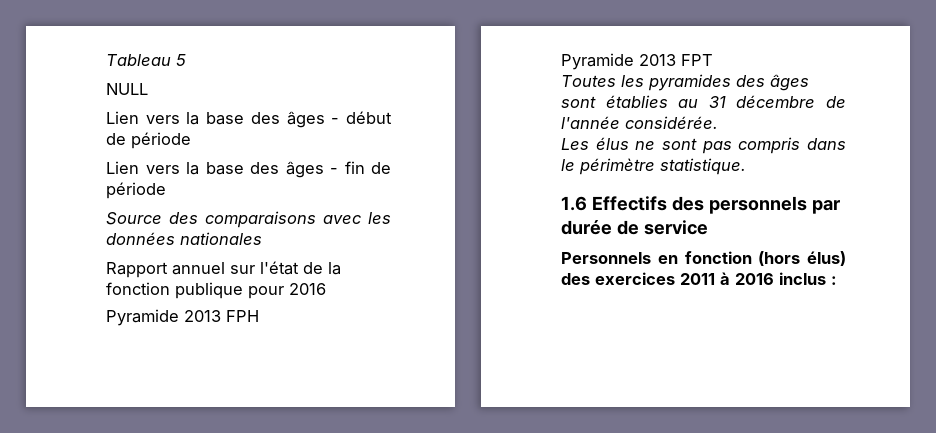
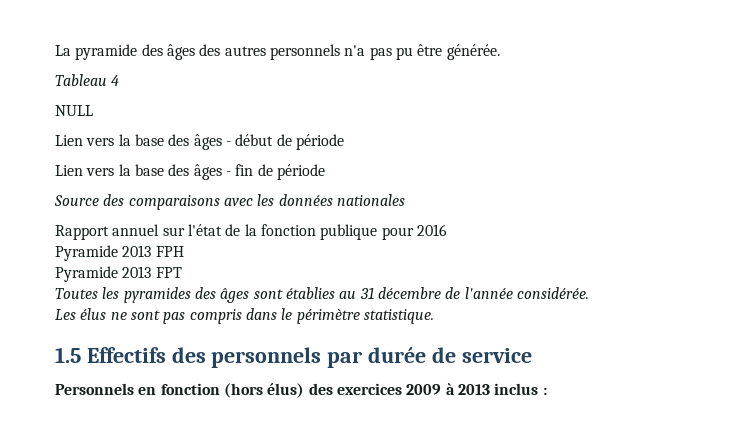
[106,54,186,66] Tableau 5 -> [55,44,500,60] [55,74,120,86] La pyramide des âges des autres personnels n'a pas pu être générée. // Tableau 4
[561,196,587,211] 1.6 -> [55,347,81,363] 1.5
[680,272,774,285] 2011 à 2016 -> [406,383,490,395] 2009 à 2013

